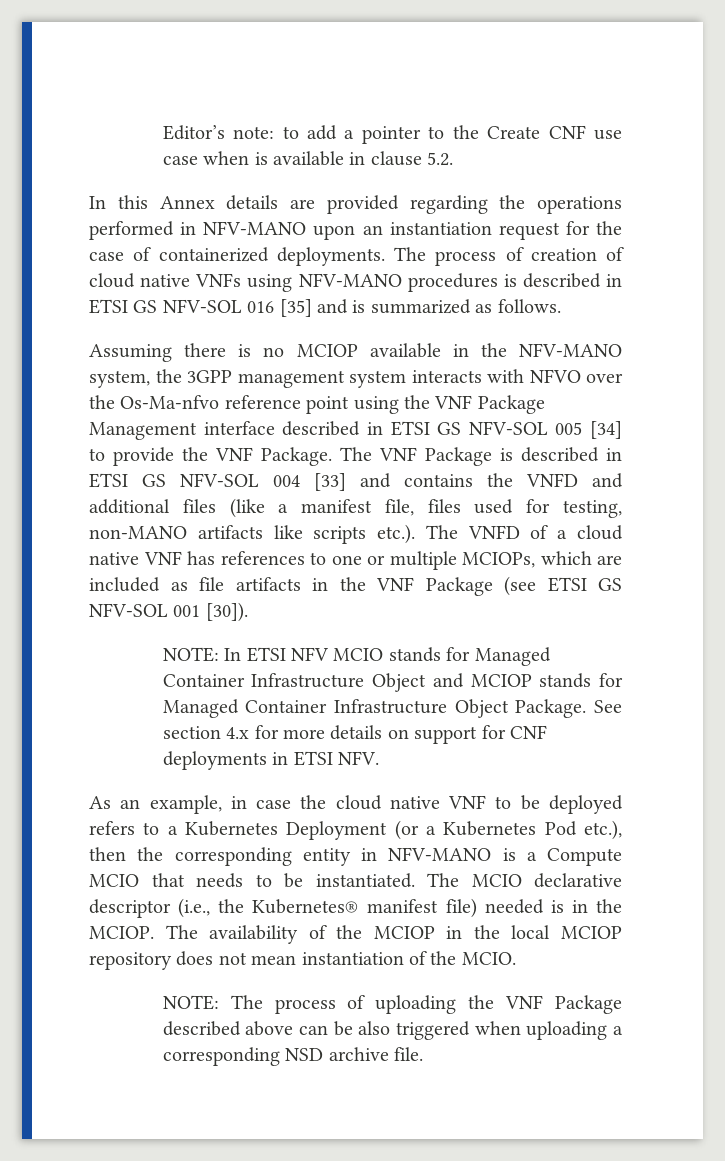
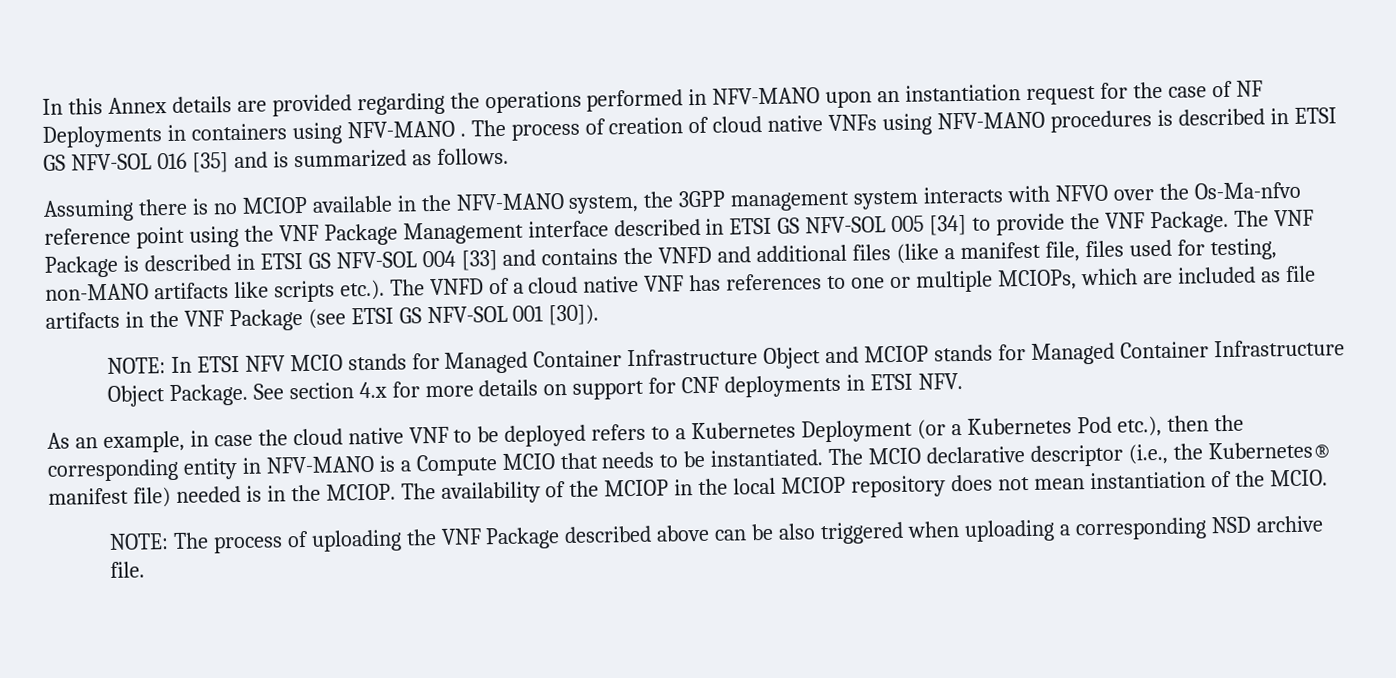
[162,125,623,144] [162,151,454,166] Editor’s note: to add a pointer to the Create CNF use case when is available in clause 5.2. // -> (42, 106) none
[158,247,385,266] containerized deployments. -> [1235,80,1263,97] [42,120,466,148] NF Deployments in containers using NFV-MANO .

